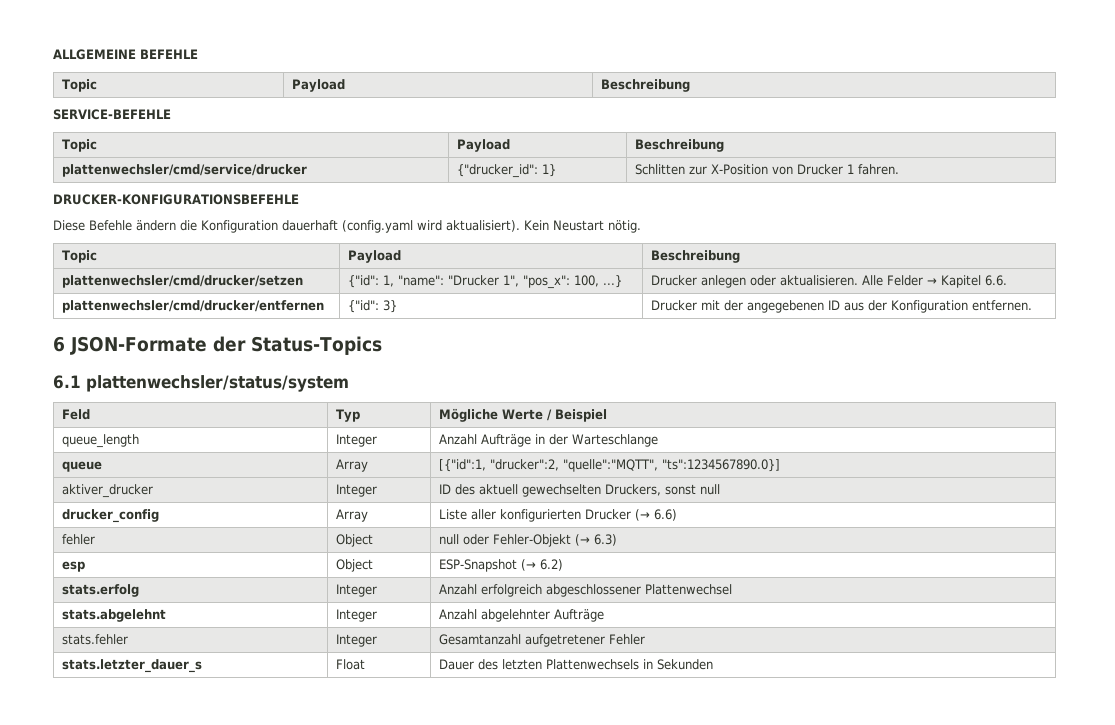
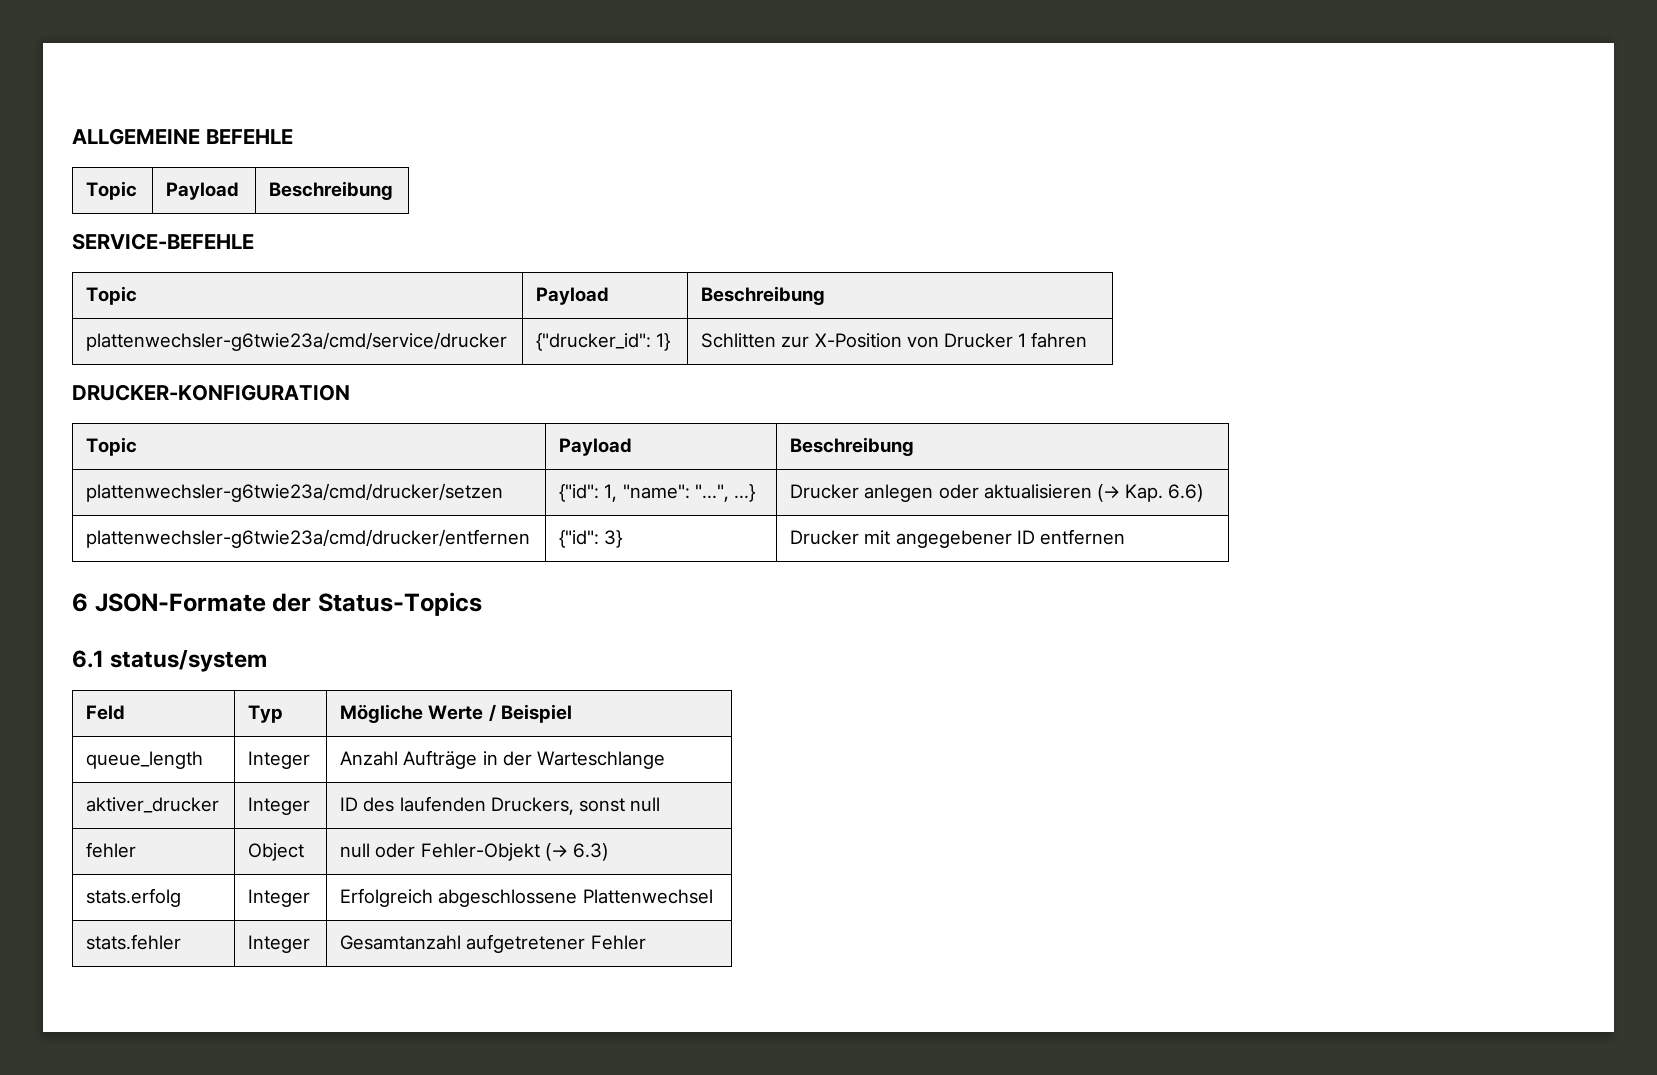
[61,164,307,177] plattenwechsler/cmd/service/drucker -> [86,332,508,351] plattenwechsler-g6twie23a/cmd/service/drucker
[857,164,899,175] [53,194,299,205] [53,220,641,233] [61,250,97,263] [347,250,401,263] [650,250,740,263] [61,275,303,288] fahren. // DRUCKER-KONFIGURATIONSBEFEHLE // Diese Befehle ändern die Konfiguration dauerhaft (config.yaml wird aktualisiert). Kein Neustart nötig. // Topic | Payload | Beschreibung // plattenwechsler/cmd/drucker/setzen -> [1031,332,1088,348] [72,384,350,401] [86,437,138,456] [559,438,633,456] [790,437,915,456] [86,483,504,502] fahren // DRUCKER-KONFIGURATION // Topic | Payload | Beschreibung // plattenwechsler-g6twie23a/cmd/drucker/setzen
[447,275,599,289] "Drucker 1", "pos_x": 100, -> [694,484,729,502] "...",
[779,275,1007,288] [61,300,324,313] [347,300,397,313] [650,300,1032,313] aktualisieren. Alle Felder → Kapitel 6.6. // plattenwechsler/cmd/drucker/entfernen | {"id": 3} | Drucker mit der angegebenen ID aus der Konfiguration entfernen. -> [983,484,1204,502] [86,529,531,548] [559,530,623,548] [790,529,1125,548] aktualisieren (→ Kap. 6.6) // plattenwechsler-g6twie23a/cmd/drucker/entfernen | {"id": 3} | Drucker mit angegebener ID entfernen
[86,375,349,392] plattenwechsler/status/system -> [110,649,268,672] status/system
[61,461,102,472] [335,459,368,472] [438,459,780,472] // queue | Array | [{"id":1, "drucker":2, "quelle":"MQTT", "ts":1234567890.0}] -> (665, 760) none
[478,484,601,497] aktuell gewechselten -> [399,796,486,812] laufenden
[61,509,159,523] [335,509,368,522] [438,509,677,522] // drucker_config | Array | Liste aller konfigurierten Drucker (→ 6.6) -> (660, 804) none
[61,561,85,572] [335,559,373,572] [438,559,563,572] [61,584,139,597] [335,584,377,597] [438,584,732,597] [61,609,166,622] [335,609,377,622] [438,609,604,622] esp | Object | ESP-Snapshot (→ 6.2) // stats.erfolg | Integer | Anzahl erfolgreich abgeschlossener Plattenwechsel // stats.abgelehnt | Integer | Anzahl abgelehnter Aufträge -> [86,888,182,907] [248,889,311,907] [340,888,713,907] stats.erfolg | Integer | Erfolgreich abgeschlossene Plattenwechsel
[61,659,202,673] [335,659,365,670] [438,659,713,670] // stats.letzter_dauer_s | Float | Dauer des letzten Plattenwechsels in Sekunden -> (646, 942) none

